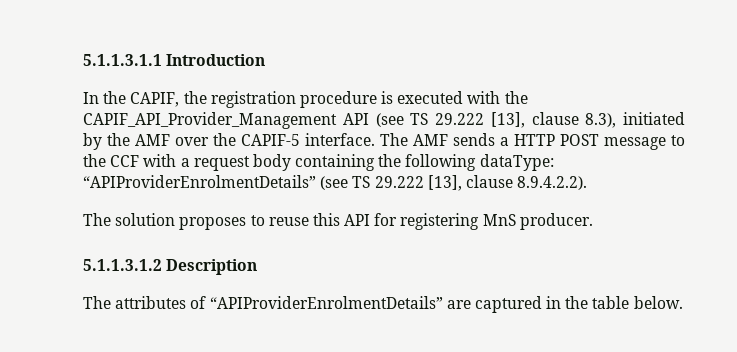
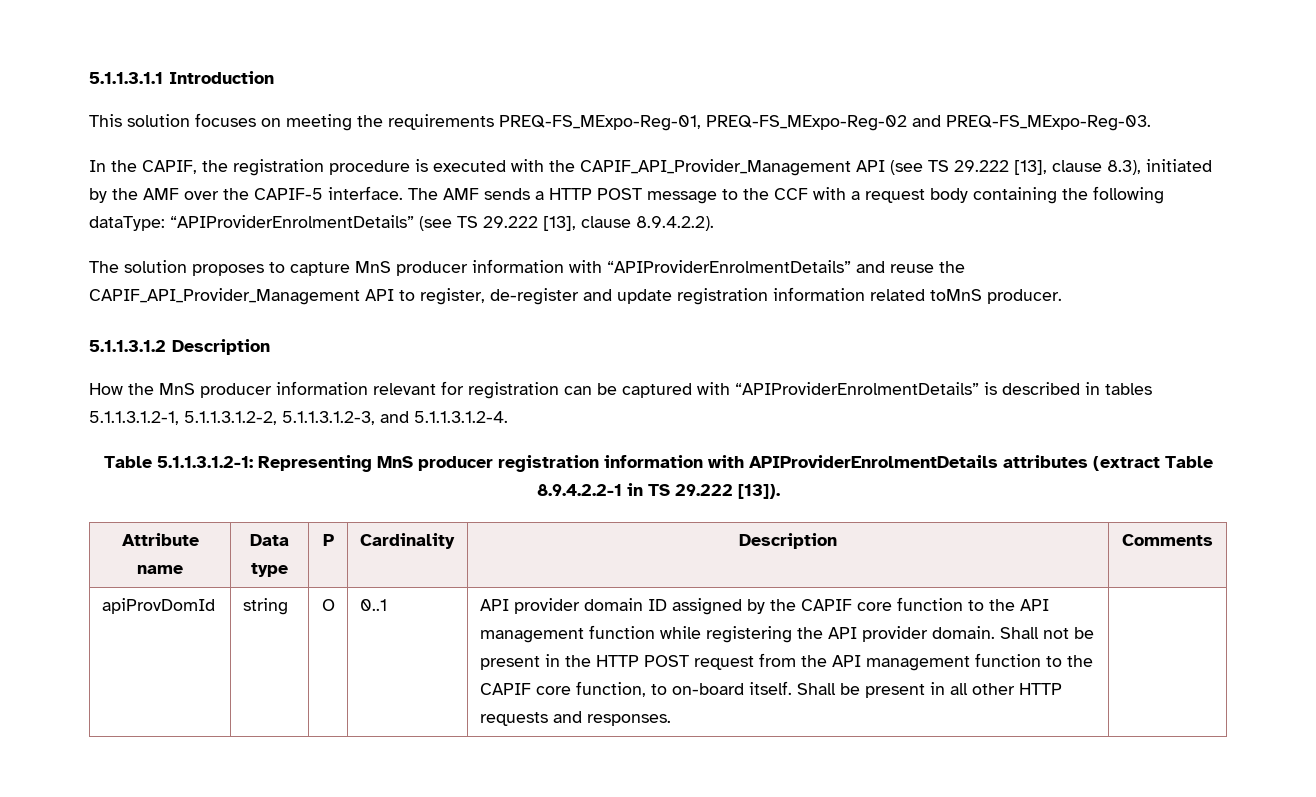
(266, 60) none -> [89,113,1151,131] // This solution focuses on meeting the requirements PREQ-FS_MExpo-Reg-01, PREQ-FS_MExpo-Reg-02 and PREQ-FS_MExpo-Reg-03.
[268,213,593,230] [83,259,258,275] [83,296,683,313] reuse this API for registering MnS producer. // 5.1.1.3.1.2 Description // The attributes of “APIProviderEnrolmentDetails” are captured in the table below. -> [290,259,965,276] [89,287,1062,305] [89,339,270,355] [89,381,1152,399] [89,411,508,425] [103,455,1213,472] [536,483,780,499] [121,533,199,546] [137,565,183,574] [250,534,289,546] [251,563,288,577] [322,534,334,546] [359,533,455,549] [739,533,837,549] [1122,534,1213,546] [101,598,215,614] [242,598,288,615] [321,599,335,611] [359,599,387,611] [479,597,1049,615] [479,625,1094,643] [479,653,1093,671] [479,681,1062,698] [479,711,671,726] capture MnS producer information with “APIProviderEnrolmentDetails” and reuse the CAPIF_API_Provider_Management API to register, de-register and update registration information related toMnS producer. // 5.1.1.3.1.2 Description // How the MnS producer information relevant for registration can be captured with “APIProviderEnrolmentDetails” is described in tables 5.1.1.3.1.2-1, 5.1.1.3.1.2-2, 5.1.1.3.1.2-3, and 5.1.1.3.1.2-4. // Table 5.1.1.3.1.2-1: Representing MnS producer registration information with APIProviderEnrolmentDetails attributes (extract Table 8.9.4.2.2-1 in TS 29.222 [13]). // Attribute name | Data type | P | Cardinality | Description | Comments // apiProvDomId | string | O | 0..1 | API provider domain ID assigned by the CAPIF core function to the API management function while registering the API provider domain. Shall not be present in the HTTP POST request from the API management function to the CAPIF core function, to on-board itself. Shall be present in all other HTTP requests and responses. |

